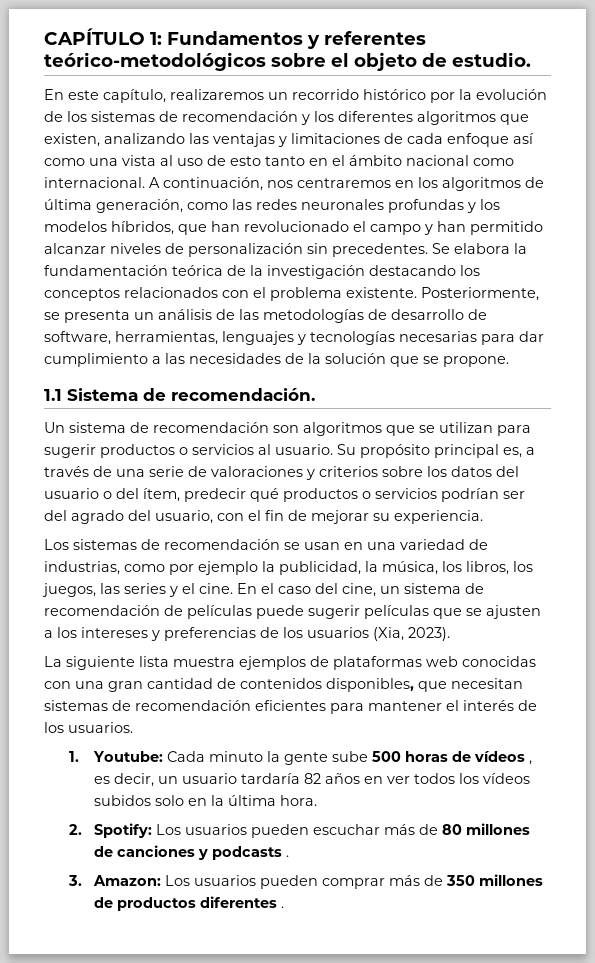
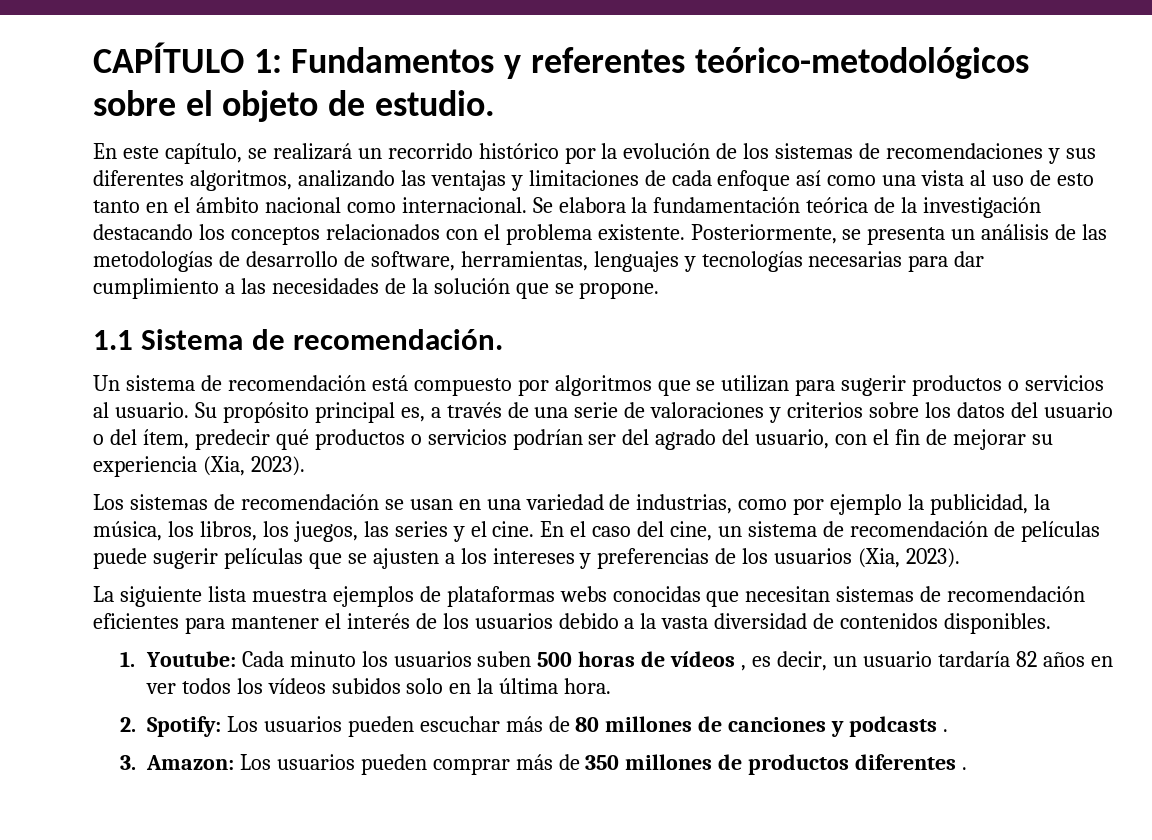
[170,89,264,100] realizaremos -> [247,143,352,160] se realizará
[182,111,529,125] [44,133,100,147] recomendación y los diferentes algoritmos que existen, -> [886,143,1096,164] [93,170,292,191] recomendaciones y sus diferentes algoritmos,
[149,177,544,191] [44,199,500,213] [44,221,543,235] [44,243,428,257] A continuación, nos centraremos en los algoritmos de última generación, como las redes neuronales profundas y los modelos híbridos, que han revolucionado el campo y han permitido alcanzar niveles de personalización sin precedentes. -> (527, 205) none
[273,425,299,433] son -> [371,375,549,396] está compuesto por
[394,510,483,524] experiencia. -> [93,456,305,477] experiencia (Xia, 2023).
[426,656,536,667] [44,678,414,692] web conocidas con una gran cantidad de contenidos disponibles, -> [559,586,701,602] webs conocidas
[68,722,133,733] usuarios. -> [474,613,1052,634] usuarios debido a la vasta diversidad de contenidos disponibles.
[266,751,368,765] la gente sube -> [361,651,532,667] los usuarios suben

